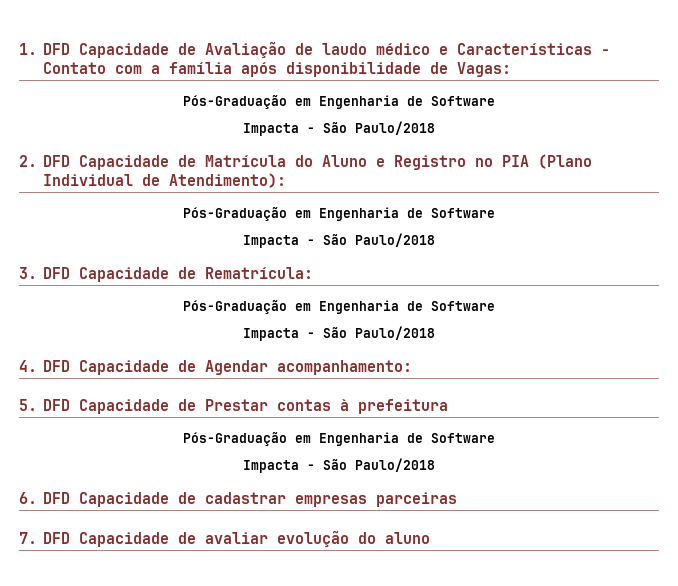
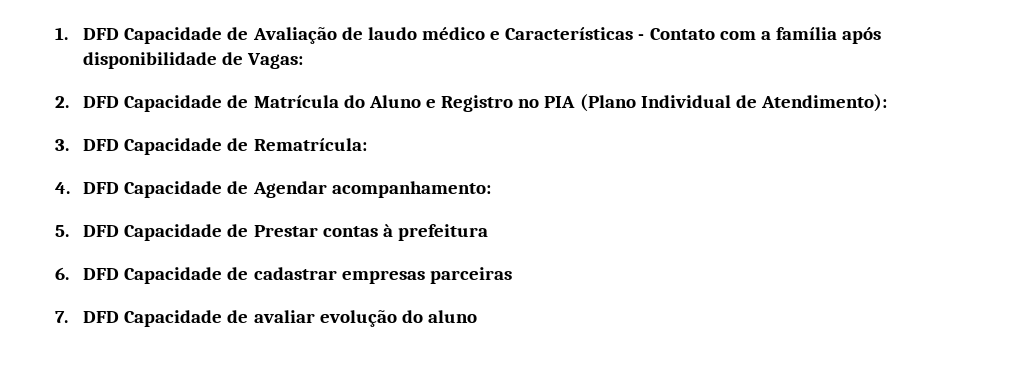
[183,94,495,109] [243,121,435,136] // Pós-Graduação em Engenharia de Software // Impacta - São Paulo/2018 -> (304, 61) none
[183,206,495,221] [243,233,435,248] // Pós-Graduação em Engenharia de Software // Impacta - São Paulo/2018 -> (887, 103) none
[183,299,495,314] [243,326,435,341] // Pós-Graduação em Engenharia de Software // Impacta - São Paulo/2018 -> (367, 144) none
[183,431,495,446] [243,458,435,473] // Pós-Graduação em Engenharia de Software // Impacta - São Paulo/2018 -> (489, 232) none

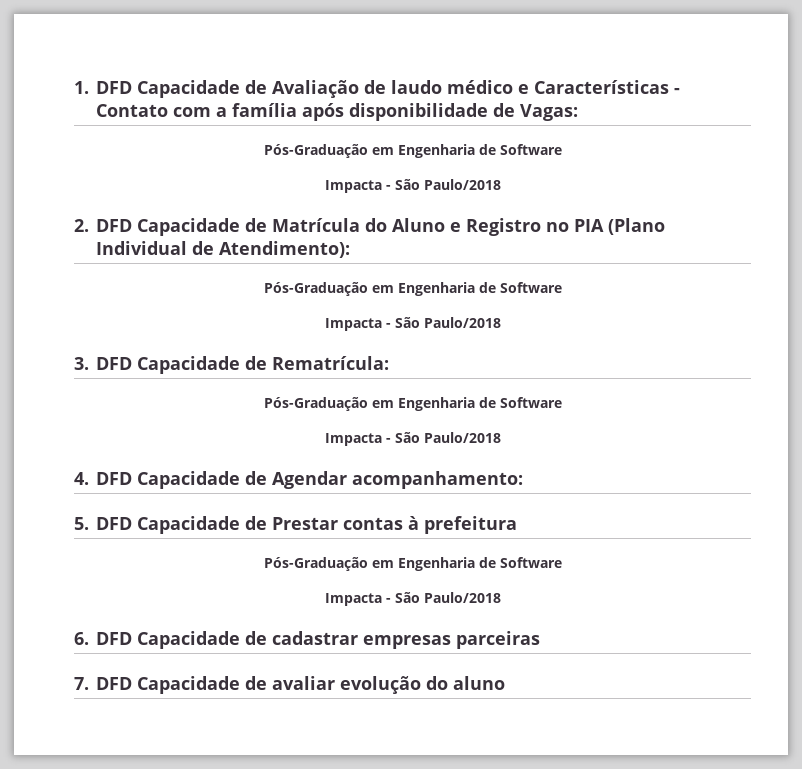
(304, 61) none -> [263,144,562,158] [324,179,501,193] // Pós-Graduação em Engenharia de Software // Impacta - São Paulo/2018
(887, 103) none -> [263,282,562,296] [324,317,501,331] // Pós-Graduação em Engenharia de Software // Impacta - São Paulo/2018
(367, 144) none -> [263,397,562,411] [324,432,501,446] // Pós-Graduação em Engenharia de Software // Impacta - São Paulo/2018
(489, 232) none -> [263,557,562,571] [324,592,501,606] // Pós-Graduação em Engenharia de Software // Impacta - São Paulo/2018

